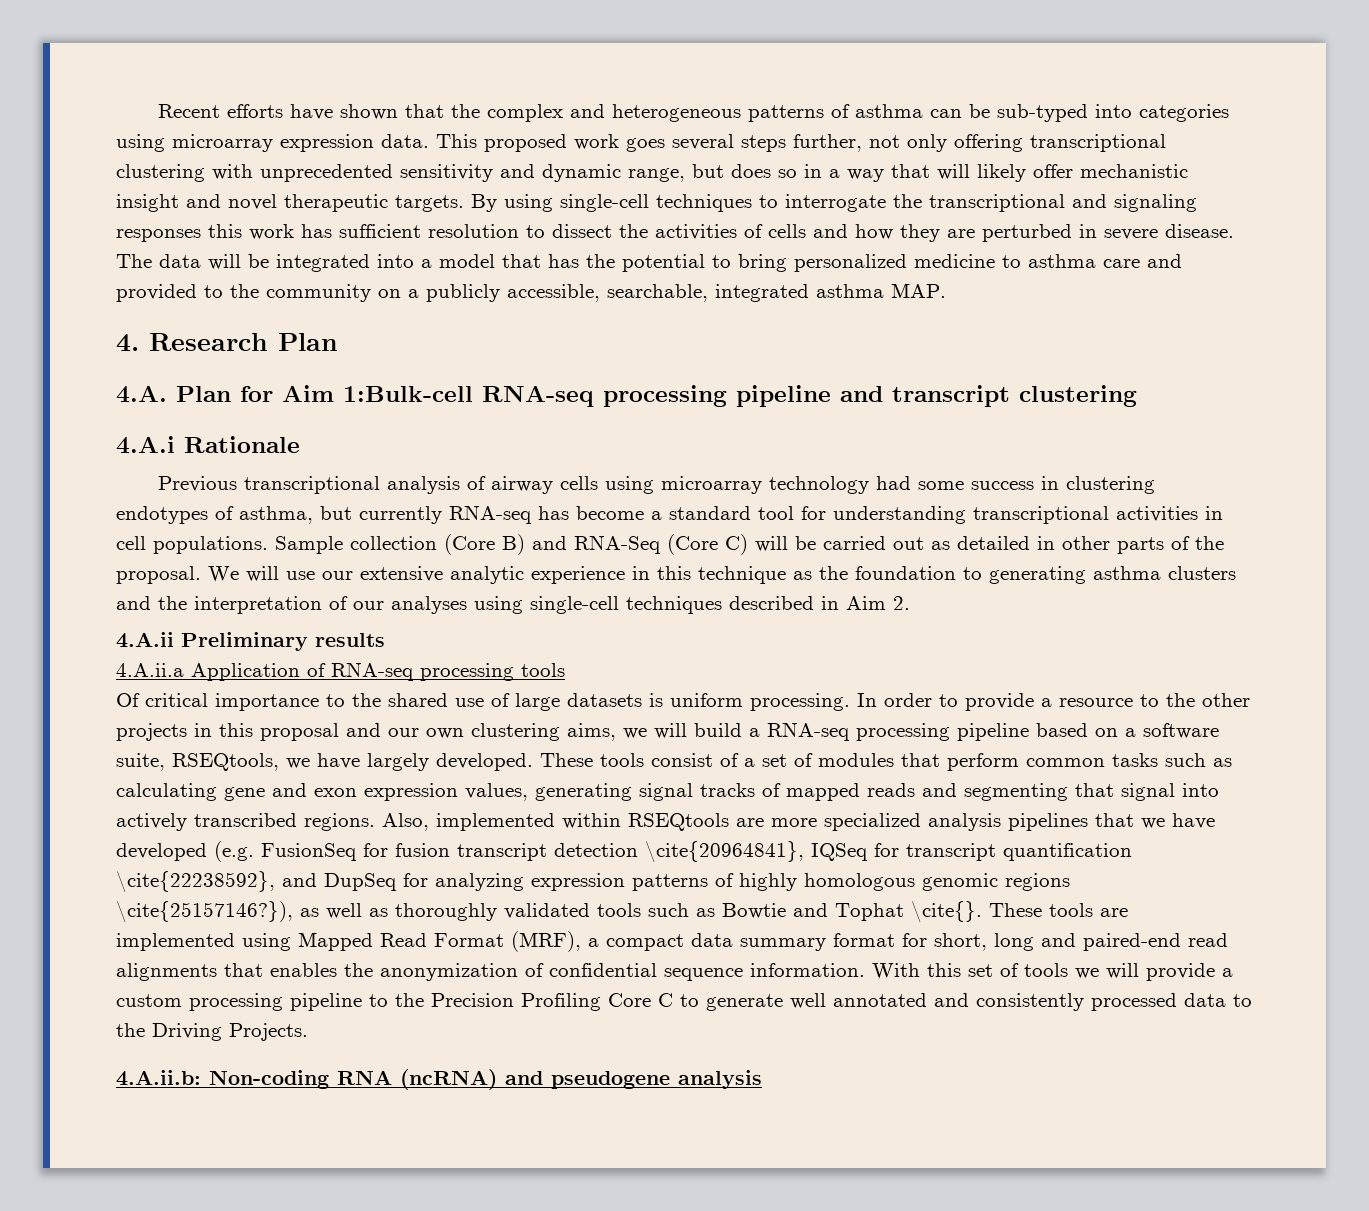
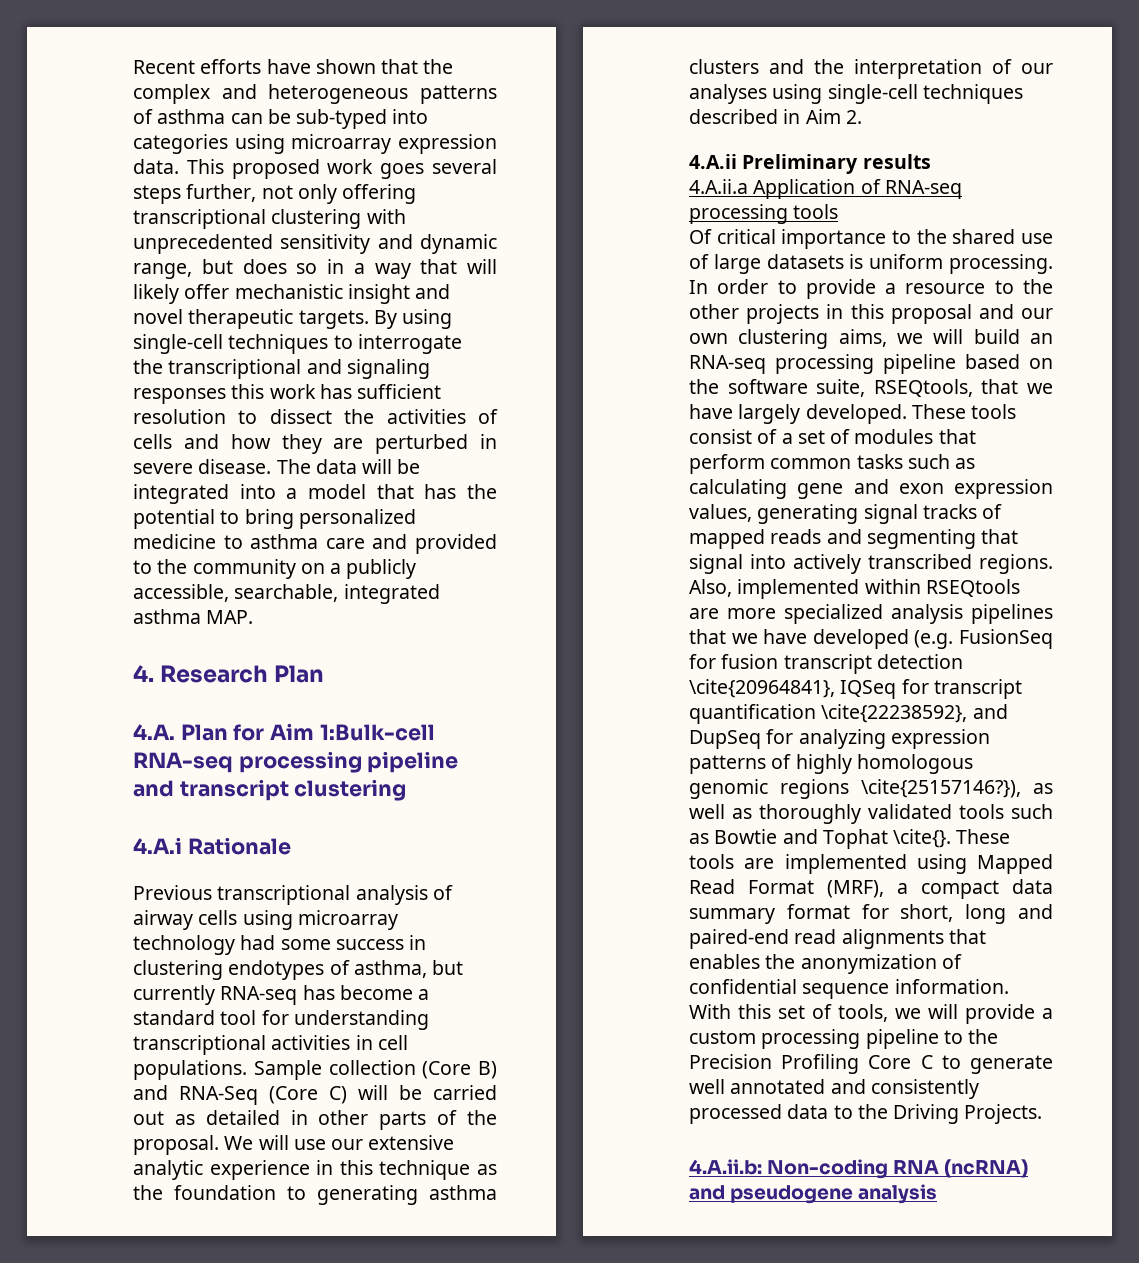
[749,728,760,737] a -> [1030,333,1053,344] an
[1125,728,1136,737] a -> [689,379,719,394] the
(279, 762) none -> [981,379,1019,394] that
[1024,963,1068,977] tools -> [838,1004,888,1022] tools,

